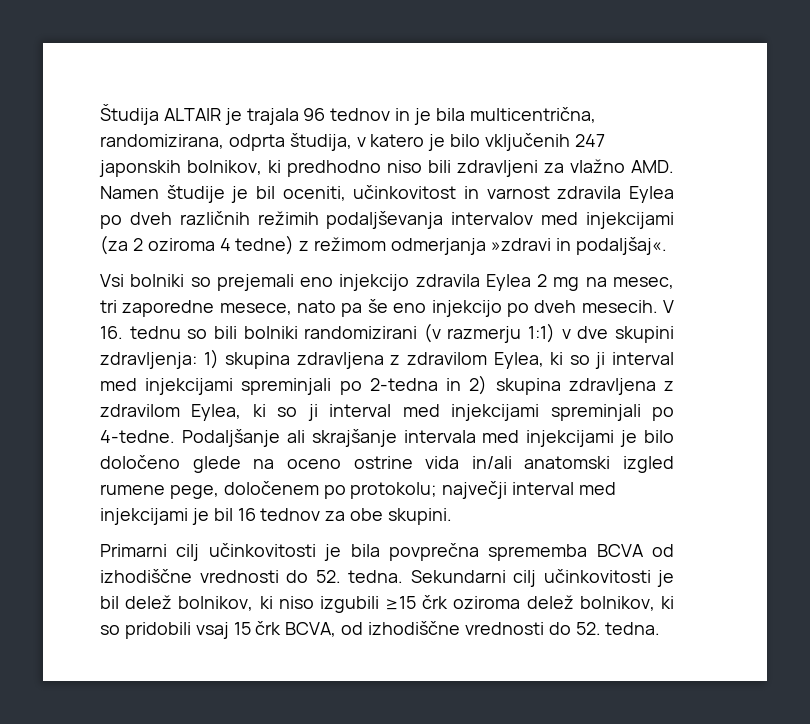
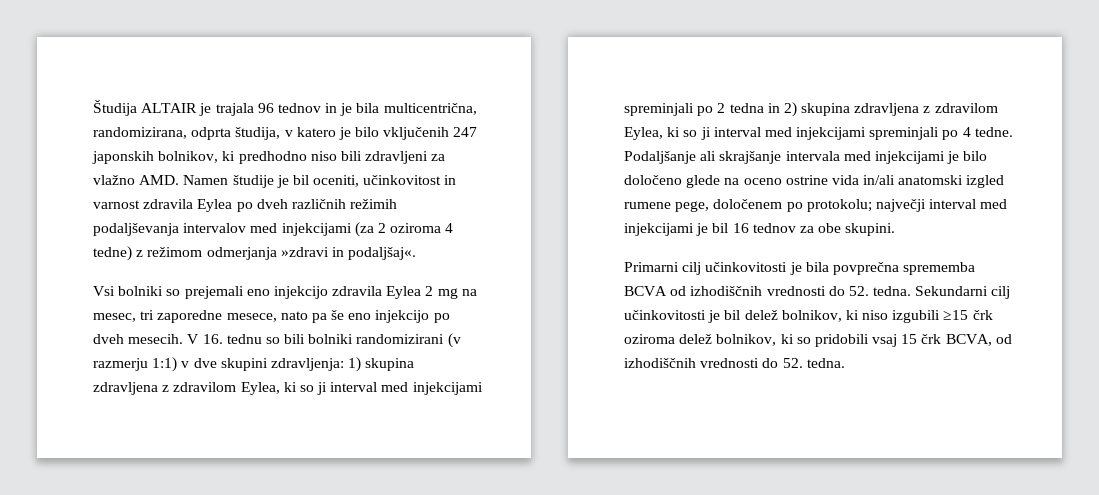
[369,378,438,391] 2-tedna -> [717,103,764,113] 2 tedna
[100,430,175,443] 4-tedne. -> [962,127,1013,137] 4 tedne.
[100,569,192,583] izhodiščne -> [690,286,763,296] izhodiščnih
[368,621,461,635] izhodiščne -> [624,358,696,368] izhodiščnih

